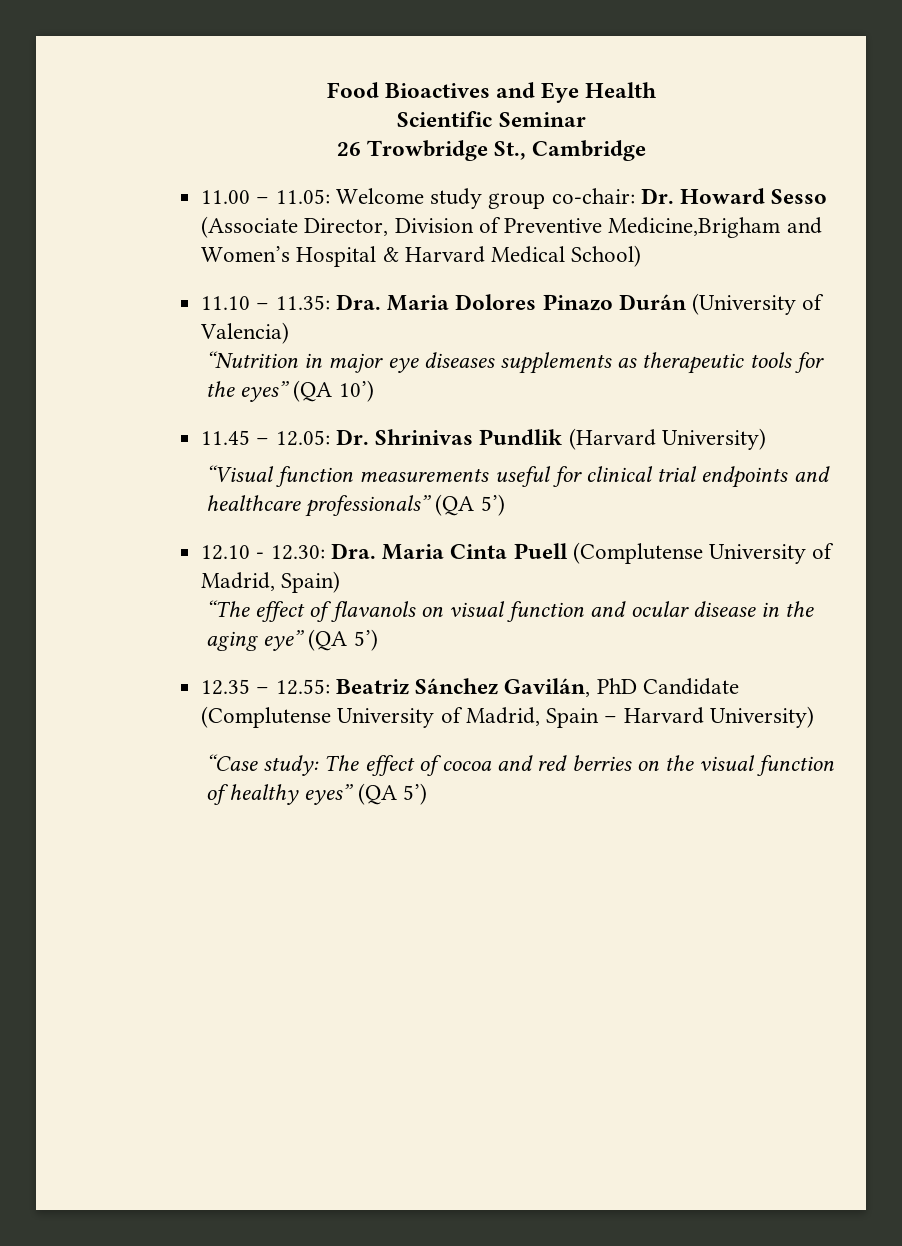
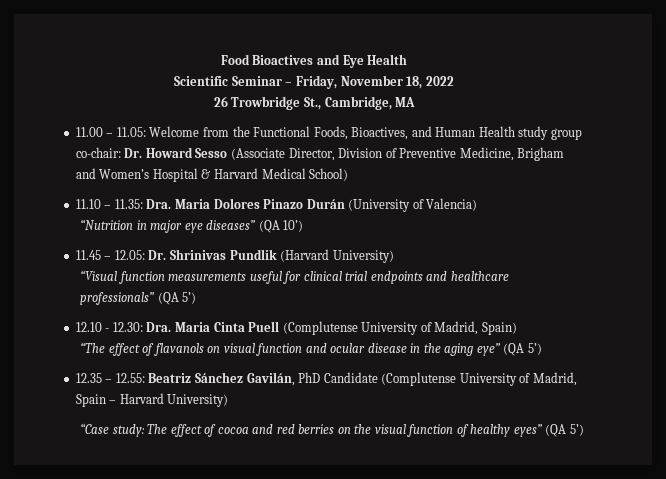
(586, 119) none -> [285,75,454,89] – Friday, November 18, 2022
[532,140,647,161] Cambridge -> [324,96,416,110] Cambridge, MA
(424, 196) none -> [202,126,515,140] from the Functional Foods, Bioactives, and Human Health
[608,217,781,238] Medicine,Brigham -> [459,147,565,161] Medicine, Brigham
[423,352,824,374] [205,381,290,402] diseases supplements as therapeutic tools for the eyes” -> [206,220,256,230] diseases”

